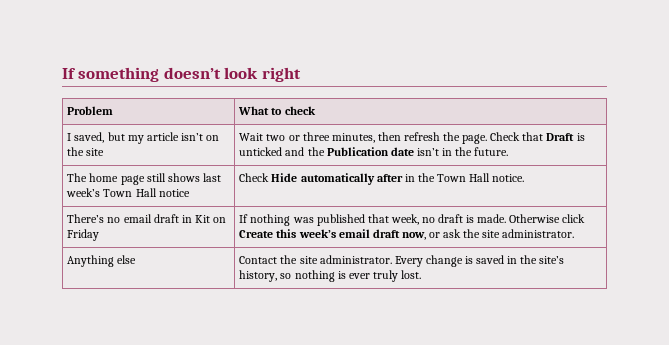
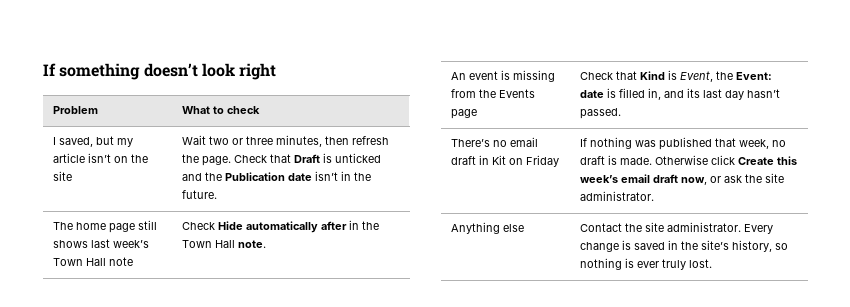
[158,189,190,197] notice -> [108,257,133,266] note
[492,174,525,182] notice. -> [237,240,266,248] [450,70,555,82] [450,89,535,98] [450,109,477,119] [579,70,772,82] [579,88,780,100] [579,108,621,119] note. // An event is missing from the Events page | Check that Kind is Event, the Event: date is filled in, and its last day hasn’t passed.

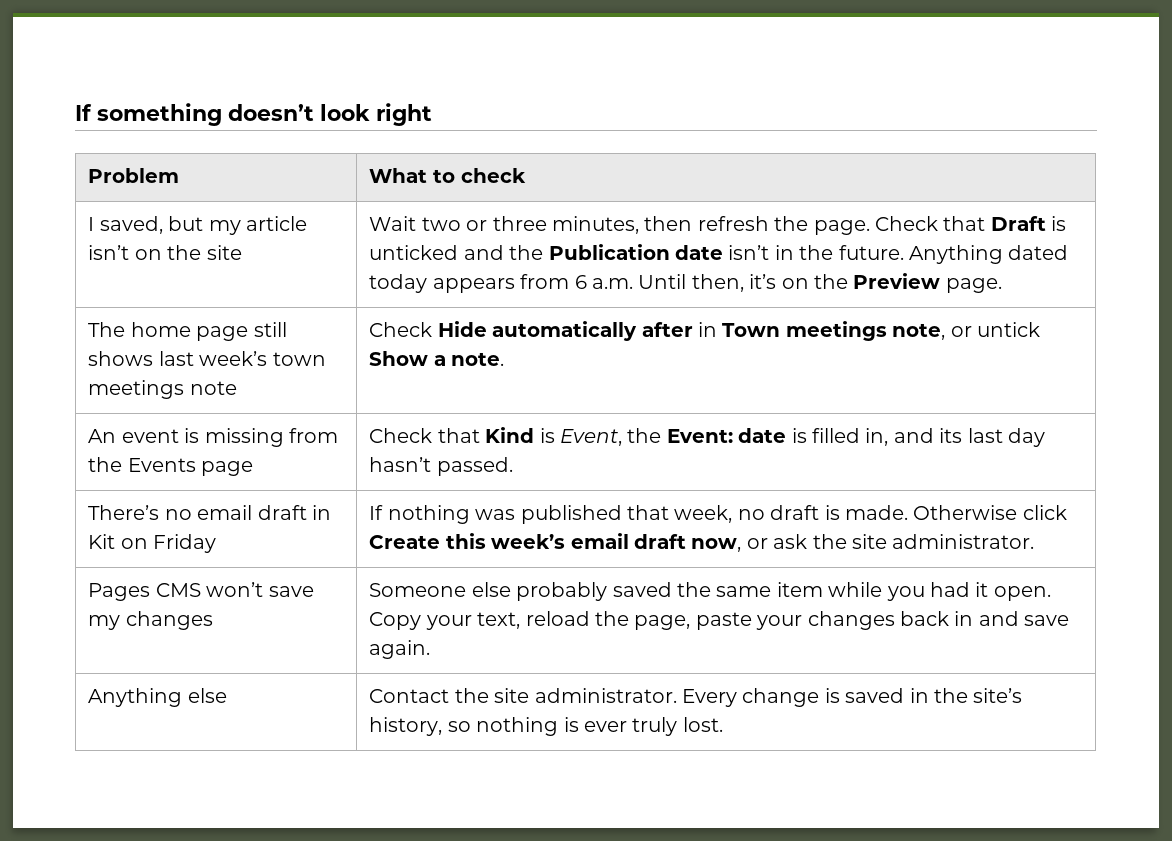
(217, 194) none -> [909,245,1069,264] [369,273,1002,293] Anything dated today appears from 6 a.m. Until then, it’s on the Preview page.
[52,258,106,266] Town Hall -> [272,352,326,366] [88,380,185,399] town meetings
[361,221,379,230] [181,240,235,248] the Town Hall -> [722,321,1041,341] [369,351,446,366] Town meetings note, or untick Show a
(654, 196) none -> [88,582,314,601] [88,611,213,630] [369,582,1051,601] [369,611,1070,630] [369,640,431,659] // Pages CMS won’t save my changes | Someone else probably saved the same item while you had it open. Copy your text, reload the page, paste your changes back in and save again.

